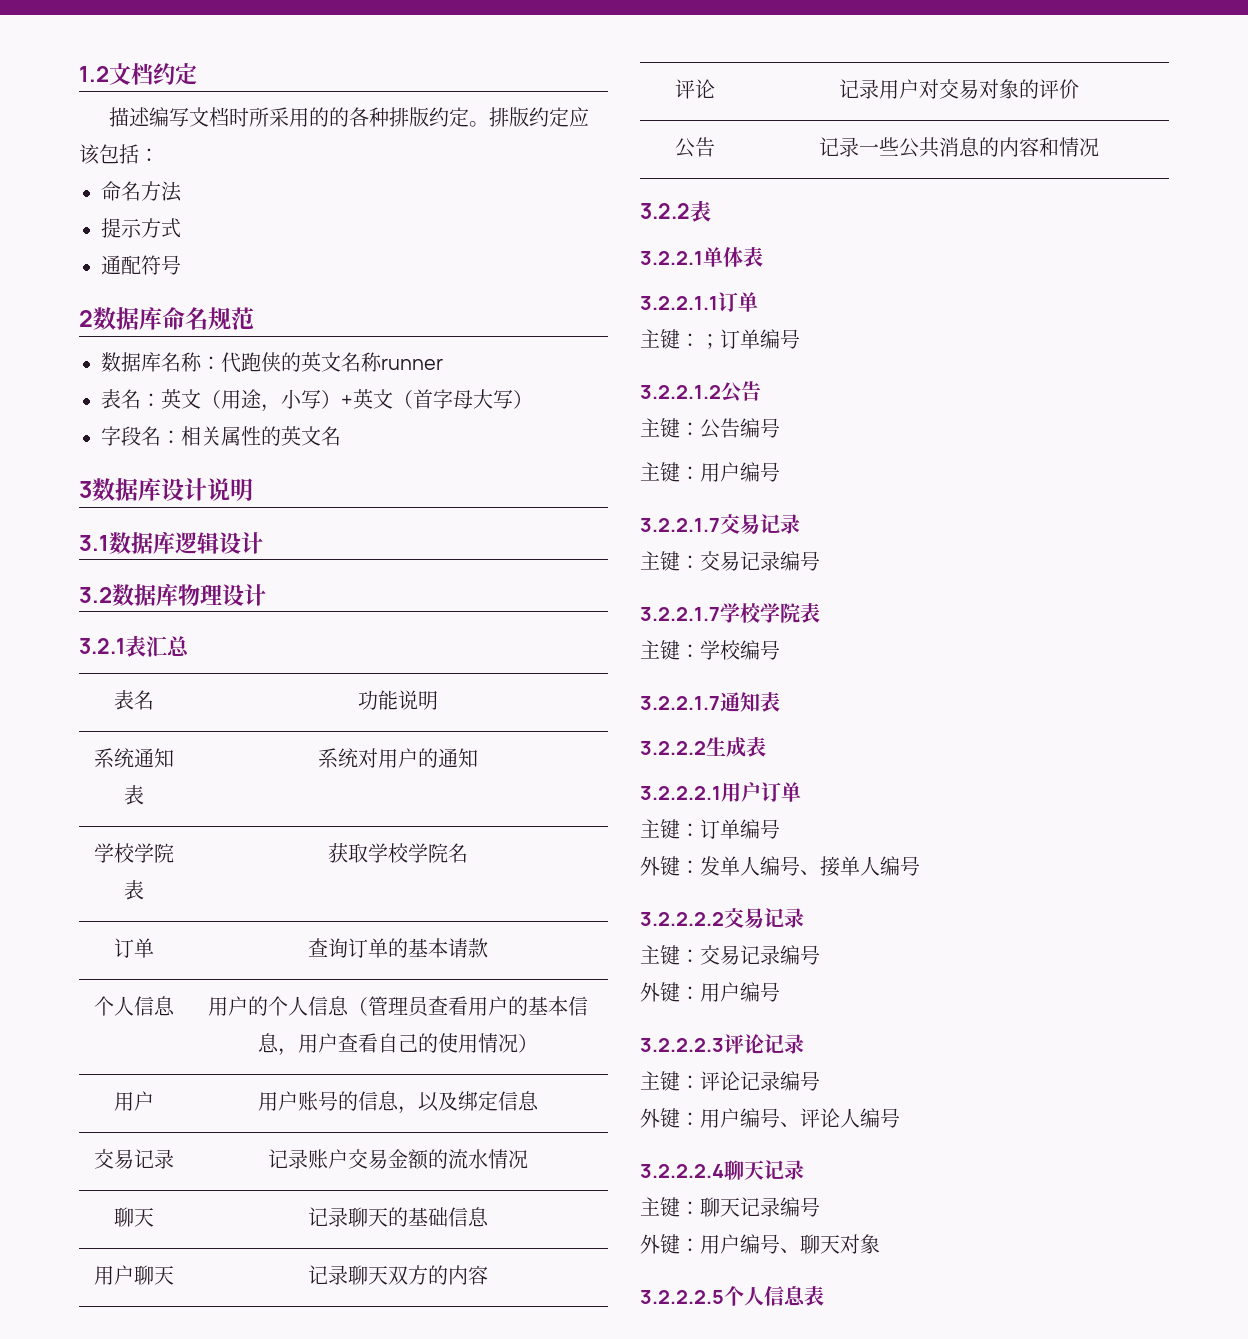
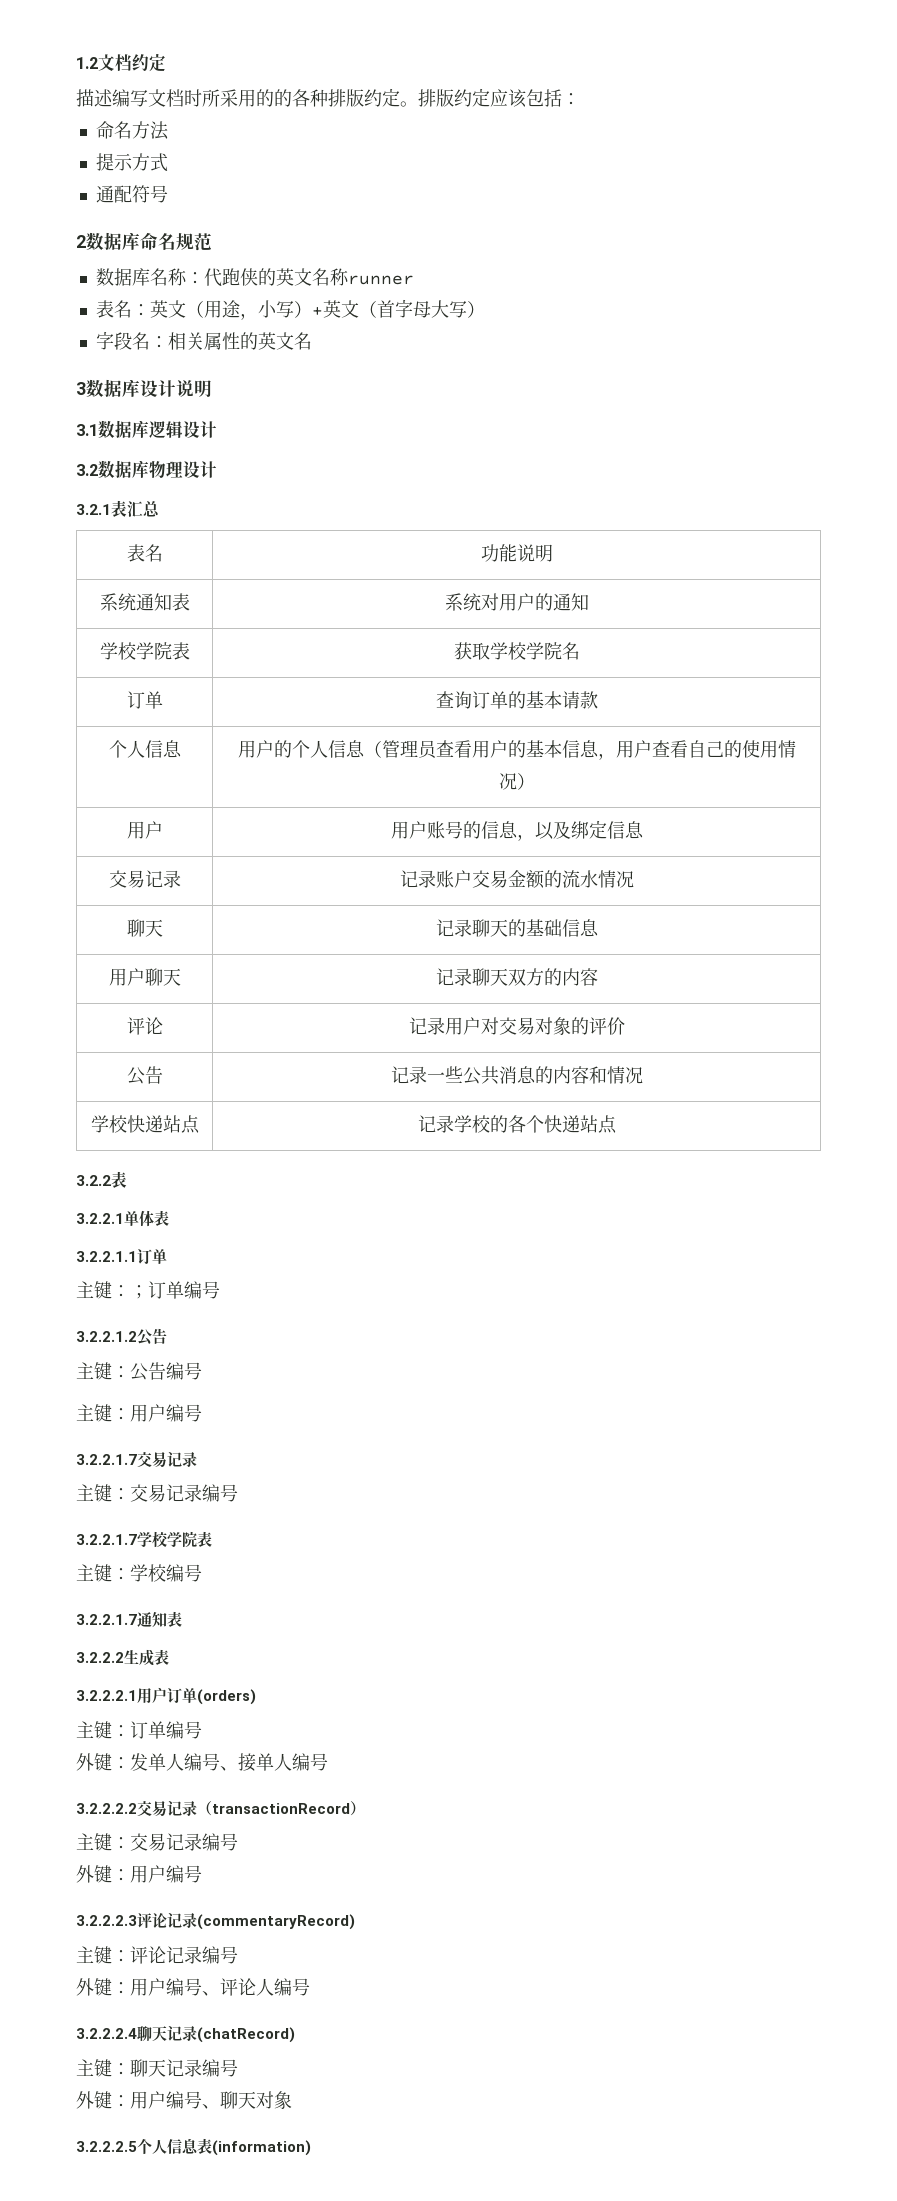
(1099, 147) none -> [90,1115,200,1134] [417,1115,617,1134] // 学校快递站点 | 记录学校的各个快递站点
(801, 792) none -> [197,1689,256,1705] (orders)
(804, 918) none -> [197,1801,365,1816] （transactionRecord）
(804, 1044) none -> [197,1914,355,1930] (commentaryRecord)
(804, 1170) none -> [197,2027,295,2043] (chatRecord)
(824, 1296) none -> [212,2140,311,2156] (information)

